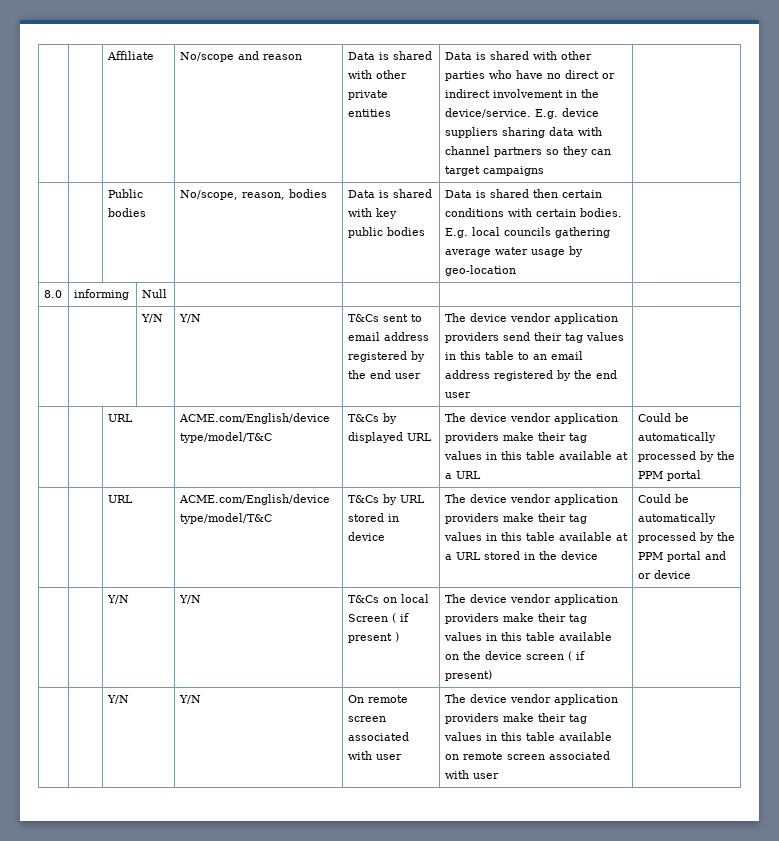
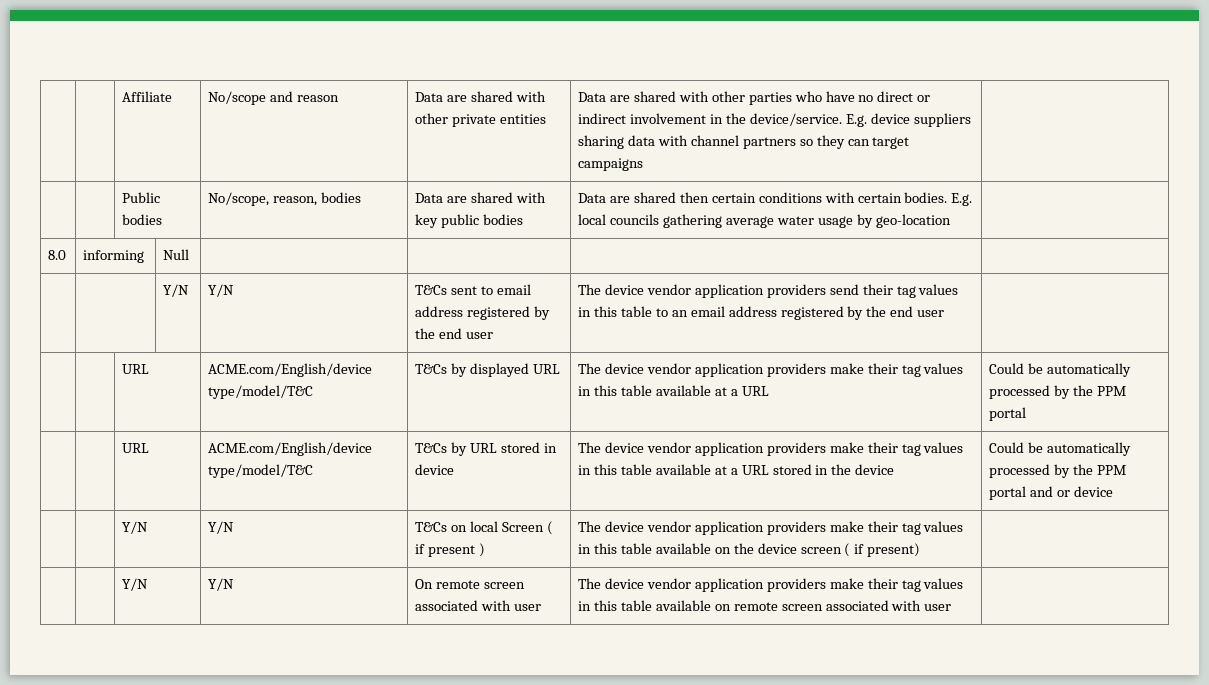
[378,52,389,60] is -> [447,95,468,102] are
[475,52,486,60] is -> [610,95,631,102] are
[378,190,389,198] is -> [447,196,468,203] are
[475,190,486,198] is -> [610,196,631,203] are

